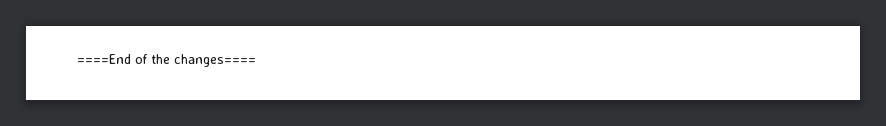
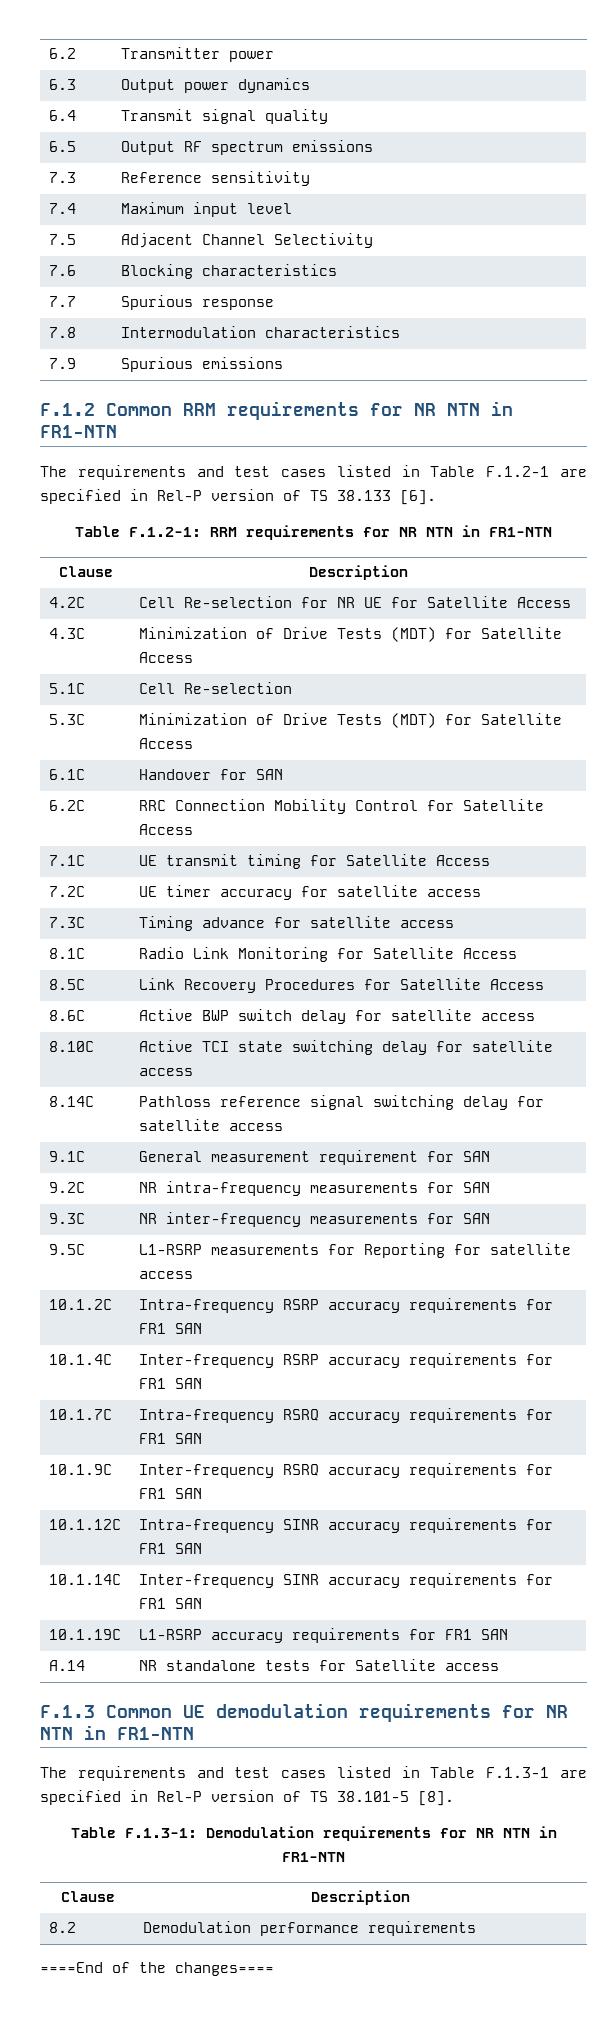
(77, 59) none -> [48,48,76,59] [120,47,274,62] [48,79,76,90] [120,78,310,93] [48,110,76,121] [120,109,328,124] [48,141,76,152] [120,140,373,155] [48,172,76,183] [120,171,310,186] [48,203,76,214] [120,202,292,217] [48,234,76,245] [120,233,373,248] [48,265,76,276] [120,264,337,279] [48,296,76,307] [120,295,274,310] [48,327,76,338] [120,326,400,338] [48,358,76,369] [120,357,283,372] [40,401,513,420] [40,425,117,438] [40,465,587,480] [40,489,436,505] [75,525,552,540] [58,566,113,577] [309,565,408,580] [48,597,85,608] [138,596,571,608] [48,628,85,639] [138,627,562,642] [138,652,193,663] [48,683,85,694] [138,682,292,694] [48,714,85,725] [138,713,562,728] [138,738,193,749] [48,769,85,780] [138,769,283,780] [48,800,85,811] [138,799,544,814] [138,824,193,835] [48,855,85,866] [138,854,490,869] [48,886,85,897] [138,885,481,900] [48,917,85,928] [138,916,454,931] [48,948,85,959] [138,947,517,962] [48,979,85,990] [138,978,544,993] [48,1010,85,1021] [138,1009,535,1024] [48,1041,94,1052] [138,1040,553,1055] [138,1068,193,1076] [48,1096,94,1107] [138,1095,544,1110] [138,1119,283,1131] [48,1151,85,1162] [138,1150,490,1165] [48,1182,85,1193] [138,1181,490,1196] [48,1213,85,1224] [138,1212,490,1227] [48,1244,85,1255] [138,1243,571,1258] [138,1271,193,1279] [48,1299,112,1310] [138,1298,553,1313] [138,1323,202,1334] [48,1354,112,1365] [138,1353,553,1368] [138,1378,202,1389] [48,1409,112,1420] [138,1408,553,1423] [138,1433,202,1444] [48,1464,112,1475] [138,1463,553,1478] [138,1488,202,1499] [48,1519,121,1530] [138,1518,553,1533] [138,1543,202,1554] [48,1574,121,1585] [138,1573,553,1588] [138,1598,202,1609] [48,1629,121,1640] [138,1628,508,1643] [48,1660,85,1671] [138,1659,499,1671] [40,1703,568,1722] [40,1725,194,1740] [40,1766,587,1781] [40,1790,454,1806] [70,1826,557,1841] [282,1852,345,1862] [60,1891,115,1902] [311,1890,410,1905] [48,1922,76,1933] [142,1921,476,1936] 6.2 | Transmitter power // 6.3 | Output power dynamics // 6.4 | Transmit signal quality // 6.5 | Output RF spectrum emissions // 7.3 | Reference sensitivity // 7.4 | Maximum input level // 7.5 | Adjacent Channel Selectivity // 7.6 | Blocking characteristics // 7.7 | Spurious response // 7.8 | Intermodulation characteristics // 7.9 | Spurious emissions // F.1.2 Common RRM requirements for NR NTN in FR1-NTN // The requirements and test cases listed in Table F.1.2-1 are specified in Rel-P version of TS 38.133 [6]. // Table F.1.2-1: RRM requirements for NR NTN in FR1-NTN // Clause | Description // 4.2C | Cell Re-selection for NR UE for Satellite Access // 4.3C | Minimization of Drive Tests (MDT) for Satellite Access // 5.1C | Cell Re-selection // 5.3C | Minimization of Drive Tests (MDT) for Satellite Access // 6.1C | Handover for SAN // 6.2C | RRC Connection Mobility Control for Satellite Access // 7.1C | UE transmit timing for Satellite Access // 7.2C | UE timer accuracy for satellite access // 7.3C | Timing advance for satellite access // 8.1C | Radio Link Monitoring for Satellite Access // 8.5C | Link Recovery Procedures for Satellite Access // 8.6C | Active BWP switch delay for satellite access // 8.10C | Active TCI state switching delay for satellite access // 8.14C | Pathloss reference signal switching delay for satellite access // 9.1C | General measurement requirement for SAN // 9.2C | NR intra-frequency measurements for SAN // 9.3C | NR inter-frequency measurements for SAN // 9.5C | L1-RSRP measurements for Reporting for satellite access // 10.1.2C | Intra-frequency RSRP accuracy requirements for FR1 SAN // 10.1.4C | Inter-frequency RSRP accuracy requirements for FR1 SAN // 10.1.7C | Intra-frequency RSRQ accuracy requirements for FR1 SAN // 10.1.9C | Inter-frequency RSRQ accuracy requirements for FR1 SAN // 10.1.12C | Intra-frequency SINR accuracy requirements for FR1 SAN // 10.1.14C | Inter-frequency SINR accuracy requirements for FR1 SAN // 10.1.19C | L1-RSRP accuracy requirements for FR1 SAN // A.14 | NR standalone tests for Satellite access // F.1.3 Common UE demodulation requirements for NR NTN in FR1-NTN // The requirements and test cases listed in Table F.1.3-1 are specified in Rel-P version of TS 38.101-5 [8]. // Table F.1.3-1: Demodulation requirements for NR NTN in FR1-NTN // Clause | Description // 8.2 | Demodulation performance requirements //

